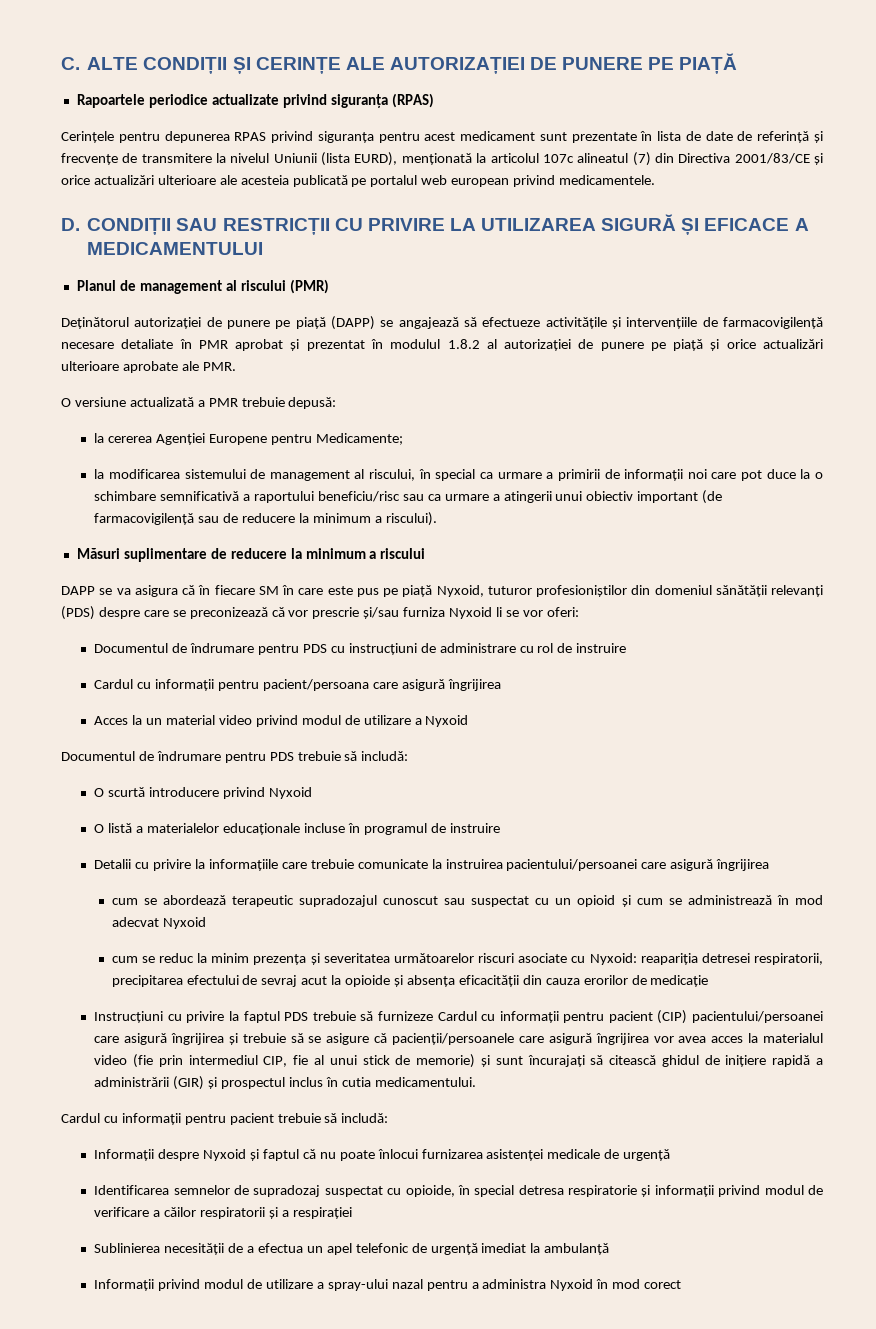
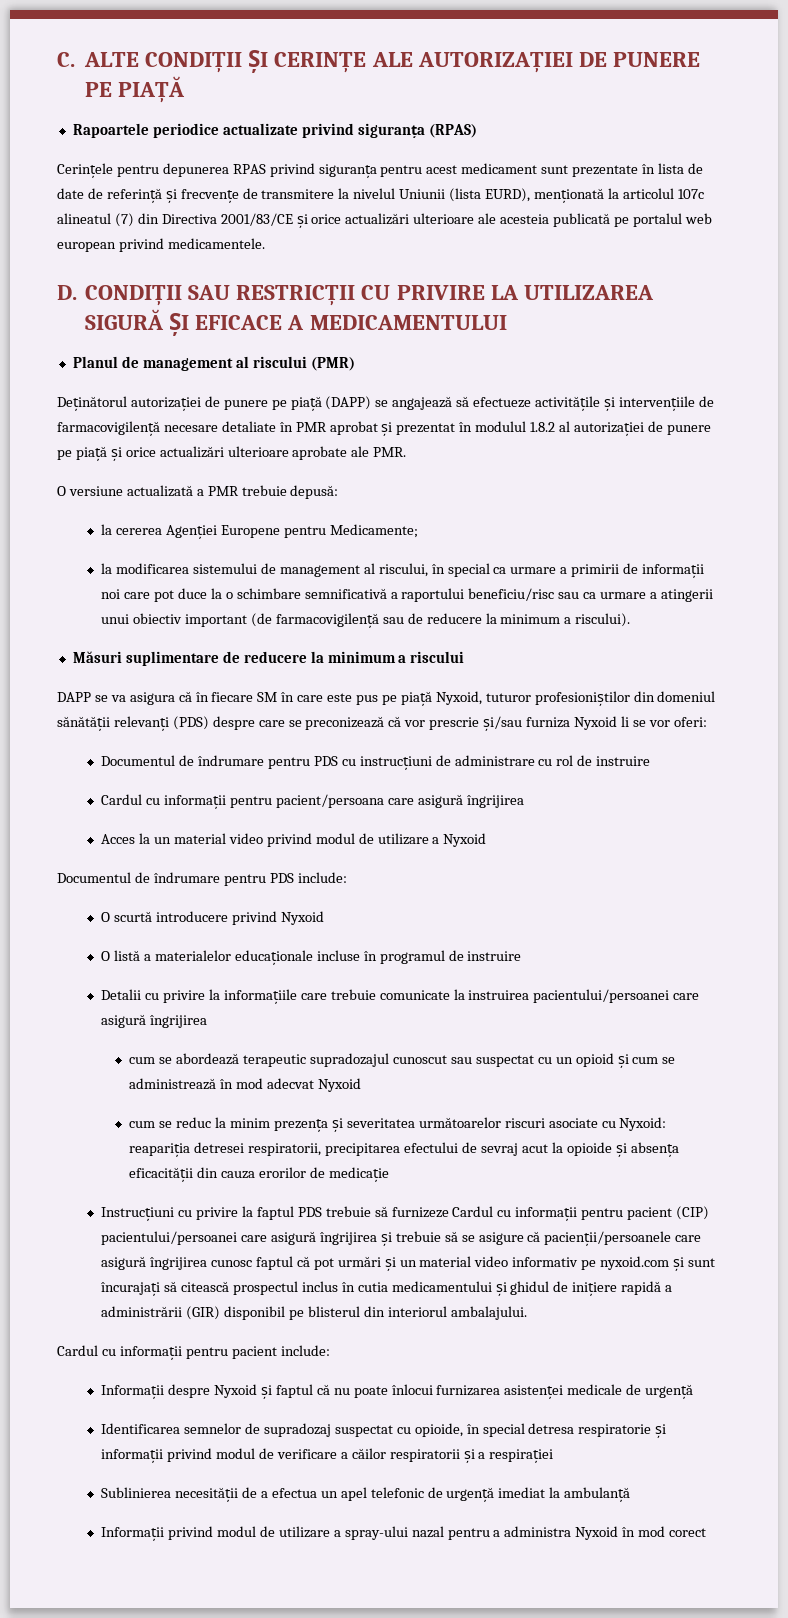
[297,751,409,761] trebuie să includă: -> [297,872,347,883] include:
[653,1033,823,1043] [94,1054,476,1068] vor avea acces la materialul video (fie prin intermediul CIP, fie al unui stick de memorie) -> [211,1256,670,1271] cunosc faptul că pot urmări și un material video informativ pe nyxoid.com
(657, 1060) none -> [232,1281,507,1296] prospectul inclus în cutia medicamentului și
[208,1077,476,1089] [61,1113,389,1125] și prospectul inclus în cutia medicamentului. // Cardul cu informații pentru pacient trebuie să includă: -> [224,1306,527,1320] [57,1345,330,1360] disponibil pe blisterul din interiorul ambalajului. // Cardul cu informații pentru pacient include:

